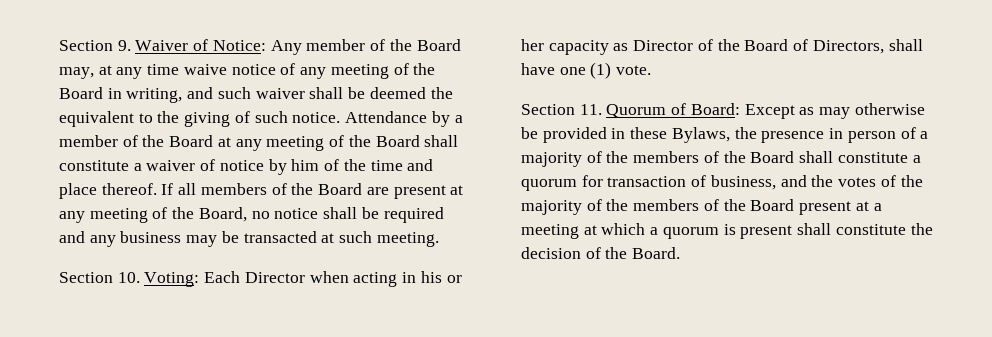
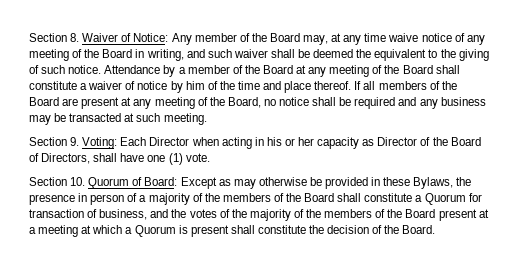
[59,40,131,51] Section 9. -> [29,33,80,42] Section 8.
[117,272,140,283] 10. -> [70,137,80,146] 9.
[579,104,602,115] 11. -> [70,177,86,186] 10.
[521,179,577,191] quorum -> [424,193,466,205] Quorum
[662,227,719,239] quorum -> [134,225,176,237] Quorum

